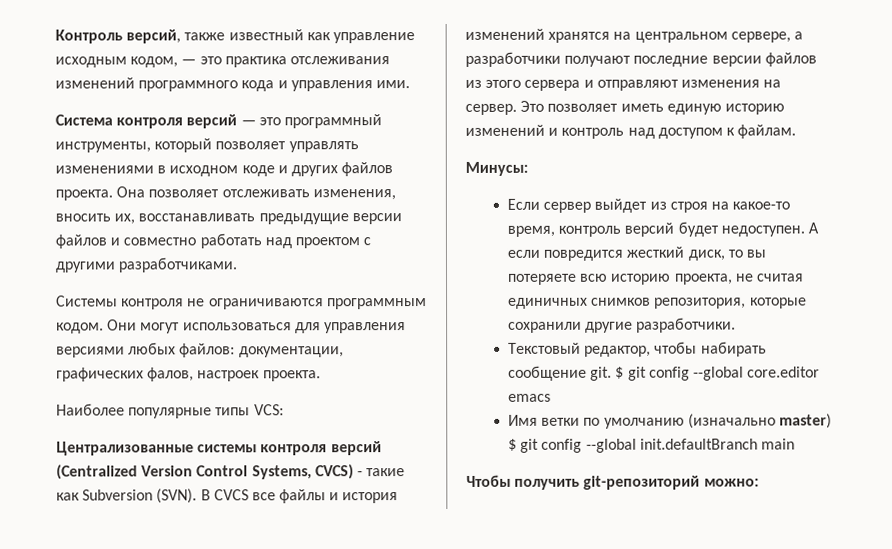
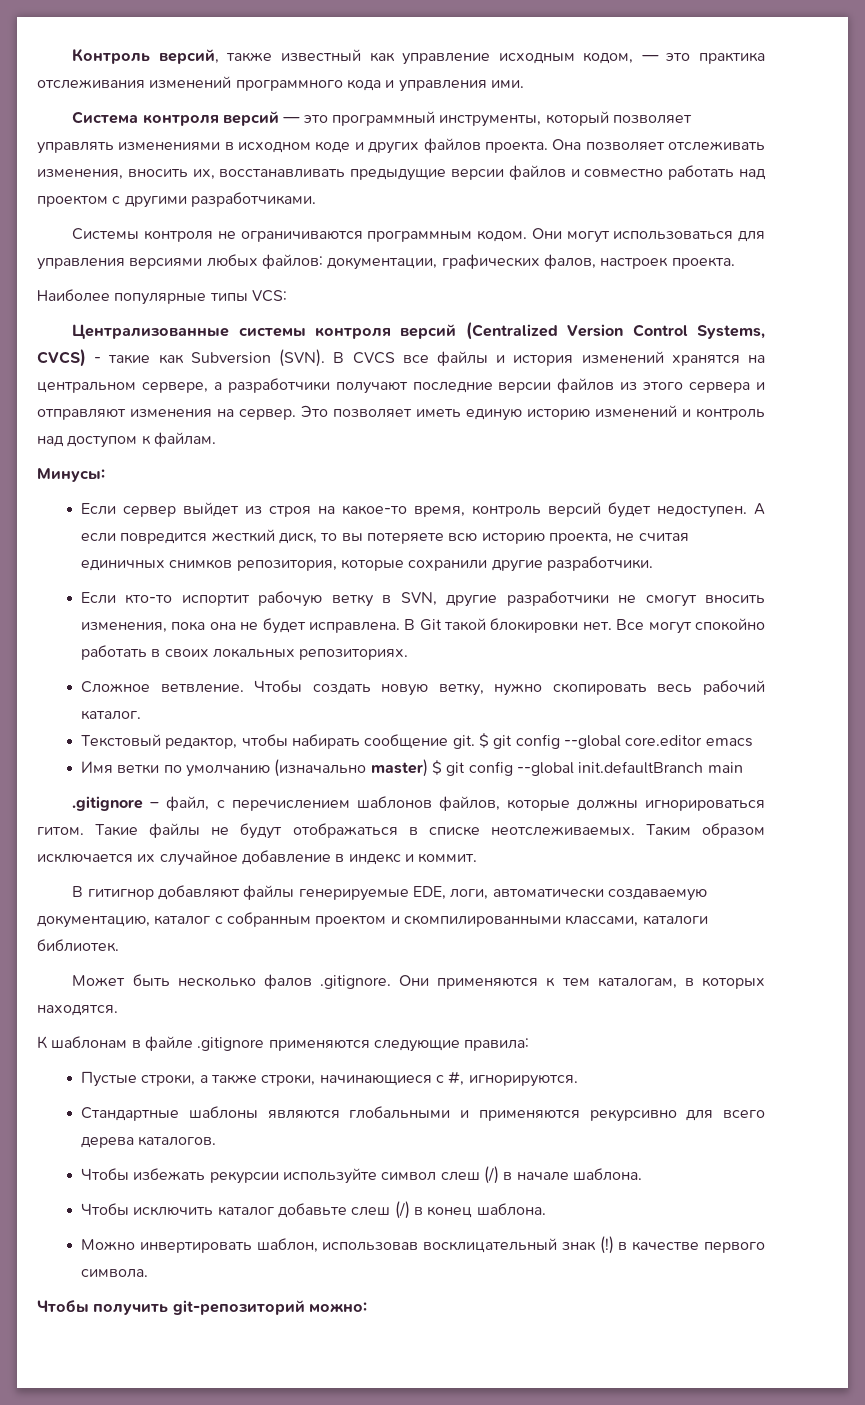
(737, 325) none -> [81,591,765,607] [81,618,765,634] [81,645,409,660] [81,680,765,696] [81,710,142,720] // Если кто-то испортит рабочую ветку в SVN, другие разработчики не смогут вносить изменения, пока она не будет исправлена. В Git такой блокировки нет. Все могут спокойно работать в своих локальных репозиториях. // Сложное ветвление. Чтобы создать новую ветку, нужно скопировать весь рабочий каталог.
(796, 444) none -> [72,796,765,811] [37,823,766,839] [37,850,478,866] [72,885,707,901] [37,912,708,928] [37,939,119,952] [72,974,765,989] [37,1005,118,1016] [37,1036,530,1052] [81,1071,578,1087] [81,1106,766,1122] [81,1136,217,1148] [81,1166,642,1184] [81,1201,546,1219] [81,1236,766,1254] [81,1269,149,1278] // .gitignore – файл, с перечислением шаблонов файлов, которые должны игнорироваться гитом. Такие файлы не будут отображаться в списке неотслеживаемых. Таким образом исключается их случайное добавление в индекс и коммит. // В гитигнор добавляют файлы генерируемые EDE, логи, автоматически создаваемую документацию, каталог с собранным проектом и скомпилированными классами, каталоги библиотек. // Может быть несколько фалов .gitignore. Они применяются к тем каталогам, в которых находятся. // К шаблонам в файле .gitignore применяются следующие правила: // Пустые строки, а также строки, начинающиеся с #, игнорируются. // Стандартные шаблоны являются глобальными и применяются рекурсивно для всего дерева каталогов. // Чтобы избежать рекурсии используйте символ слеш (/) в начале шаблона. // Чтобы исключить каталог добавьте слеш (/) в конец шаблона. // Можно инвертировать шаблон, использовав восклицательный знак (!) в качестве первого символа.

